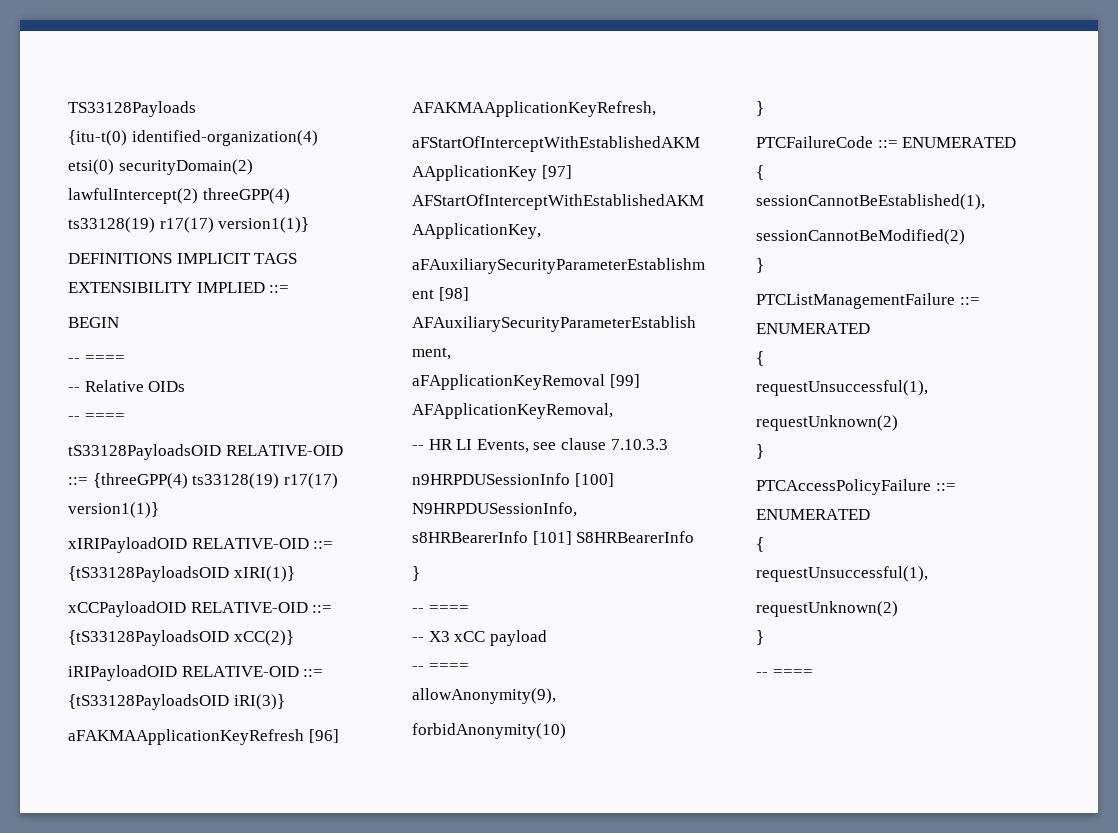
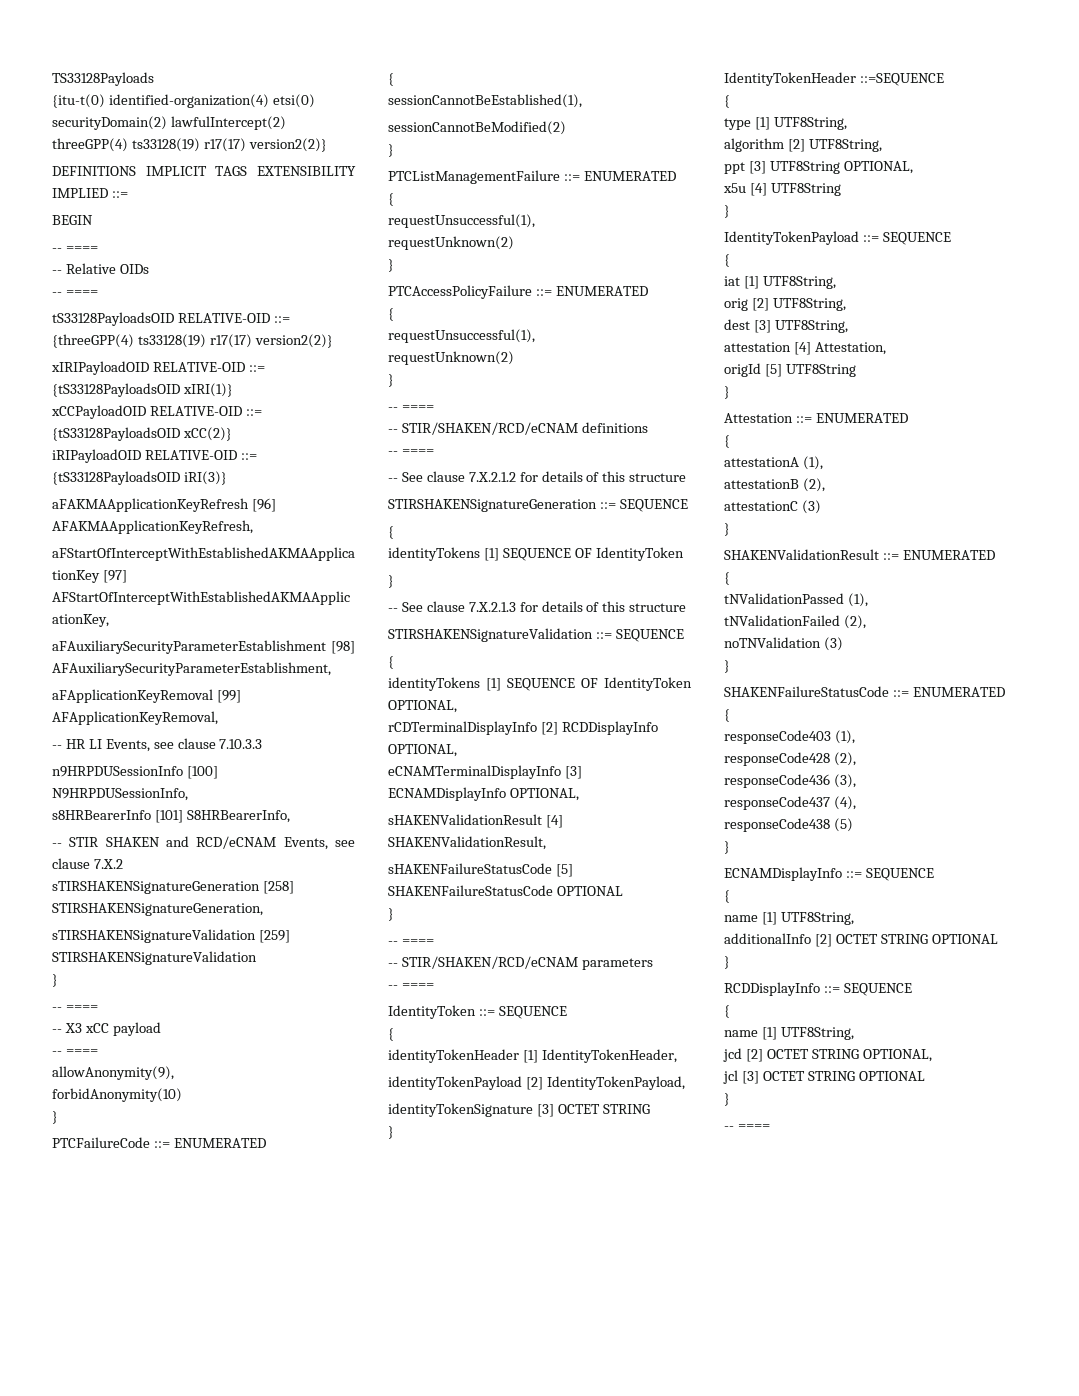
[218,217,310,233] version1(1)} -> [248,138,327,152] version2(2)}
[68,502,159,518] version1(1)} -> [254,334,333,348] version2(2)}
[576,531,695,543] S8HRBearerInfo -> [186,810,290,823] [52,836,355,850] [52,858,123,869] [52,881,294,894] [52,903,263,916] [52,929,290,943] [52,951,257,965] S8HRBearerInfo, // -- STIR SHAKEN and RCD/eCNAM Events, see clause 7.X.2 // sTIRSHAKENSignatureGeneration [258] STIRSHAKENSignatureGeneration, // sTIRSHAKENSignatureValidation [259] STIRSHAKENSignatureValidation
(813, 673) none -> [388,422,648,435] [388,449,434,455] [388,471,687,482] [388,499,688,512] [388,526,394,539] [388,547,684,561] [388,575,394,588] [388,601,687,612] [388,628,684,642] [388,656,394,669] [388,677,692,691] [388,700,457,713] [388,721,658,735] [388,744,457,757] [388,765,582,779] [388,787,579,801] [388,814,563,828] [388,836,546,850] [388,863,573,877] [388,885,623,896] [388,908,394,921] [388,939,434,945] [388,956,653,970] [388,983,434,989] [388,1005,567,1019] [388,1028,394,1041] [388,1049,677,1063] [388,1076,685,1090] [388,1103,650,1117] [388,1126,394,1139] [724,72,944,86] [724,95,730,108] [724,117,847,130] [724,138,882,152] [724,161,913,174] [723,183,841,196] [724,205,730,218] [724,231,951,245] [724,254,730,267] [724,276,836,289] [724,298,846,311] [724,319,848,333] [724,342,886,355] [724,363,856,377] [724,386,730,399] [724,413,908,423] [724,435,730,448] [724,456,823,470] [724,478,825,492] [724,500,821,514] [724,523,730,536] [724,549,995,560] [724,572,730,585] [724,593,868,607] [724,615,866,629] [724,637,843,651] [724,660,730,673] [724,686,1005,697] [724,709,730,722] [724,730,855,744] [724,752,856,766] [724,774,856,788] [724,796,856,810] [724,818,853,832] [724,841,730,854] [724,867,934,881] [724,890,730,903] [724,912,854,925] [724,933,998,947] [724,956,730,969] [724,982,912,996] [724,1005,730,1018] [724,1027,854,1040] [723,1048,932,1062] [723,1070,925,1084] [724,1093,730,1106] [724,1124,770,1130] // -- STIR/SHAKEN/RCD/eCNAM definitions // -- ==== // -- See clause 7.X.2.1.2 for details of this structure // STIRSHAKENSignatureGeneration ::= SEQUENCE // { // identityTokens [1] SEQUENCE OF IdentityToken // } // -- See clause 7.X.2.1.3 for details of this structure // STIRSHAKENSignatureValidation ::= SEQUENCE // { // identityTokens [1] SEQUENCE OF IdentityToken OPTIONAL, // rCDTerminalDisplayInfo [2] RCDDisplayInfo OPTIONAL, // eCNAMTerminalDisplayInfo [3] ECNAMDisplayInfo OPTIONAL, // sHAKENValidationResult [4] SHAKENValidationResult, // sHAKENFailureStatusCode [5] SHAKENFailureStatusCode OPTIONAL // } // -- ==== // -- STIR/SHAKEN/RCD/eCNAM parameters // -- ==== // IdentityToken ::= SEQUENCE // { // identityTokenHeader [1] IdentityTokenHeader, // identityTokenPayload [2] IdentityTokenPayload, // identityTokenSignature [3] OCTET STRING // } // IdentityTokenHeader ::=SEQUENCE // { // type [1] UTF8String, // algorithm [2] UTF8String, // ppt [3] UTF8String OPTIONAL, // x5u [4] UTF8String // } // IdentityTokenPayload ::= SEQUENCE // { // iat [1] UTF8String, // orig [2] UTF8String, // dest [3] UTF8String, // attestation [4] Attestation, // origId [5] UTF8String // } // Attestation ::= ENUMERATED // { // attestationA (1), // attestationB (2), // attestationC (3) // } // SHAKENValidationResult ::= ENUMERATED // { // tNValidationPassed (1), // tNValidationFailed (2), // noTNValidation (3) // } // SHAKENFailureStatusCode ::= ENUMERATED // { // responseCode403 (1), // responseCode428 (2), // responseCode436 (3), // responseCode437 (4), // responseCode438 (5) // } // ECNAMDisplayInfo ::= SEQUENCE // { // name [1] UTF8String, // additionalInfo [2] OCTET STRING OPTIONAL // } // RCDDisplayInfo ::= SEQUENCE // { // name [1] UTF8String, // jcd [2] OCTET STRING OPTIONAL, // jcl [3] OCTET STRING OPTIONAL // } // -- ====

